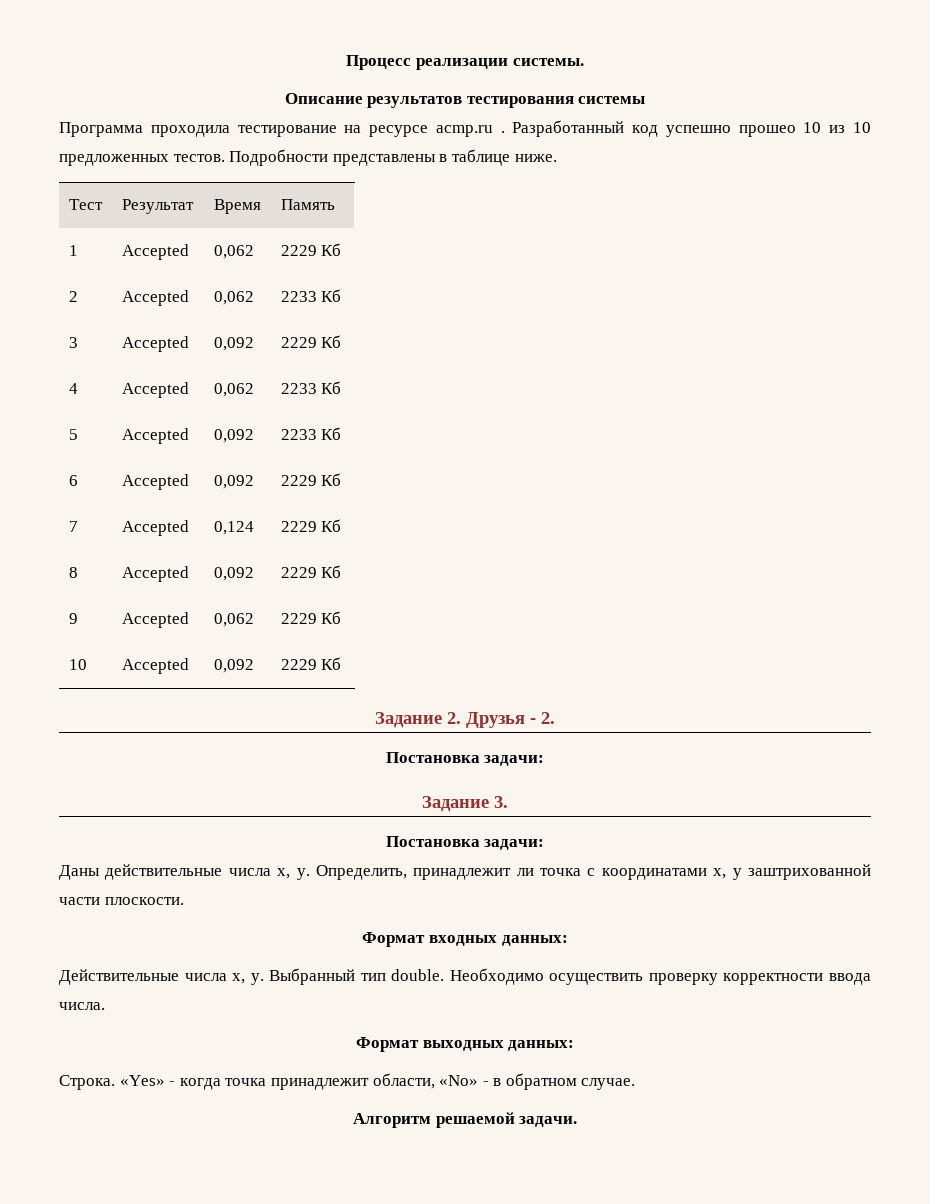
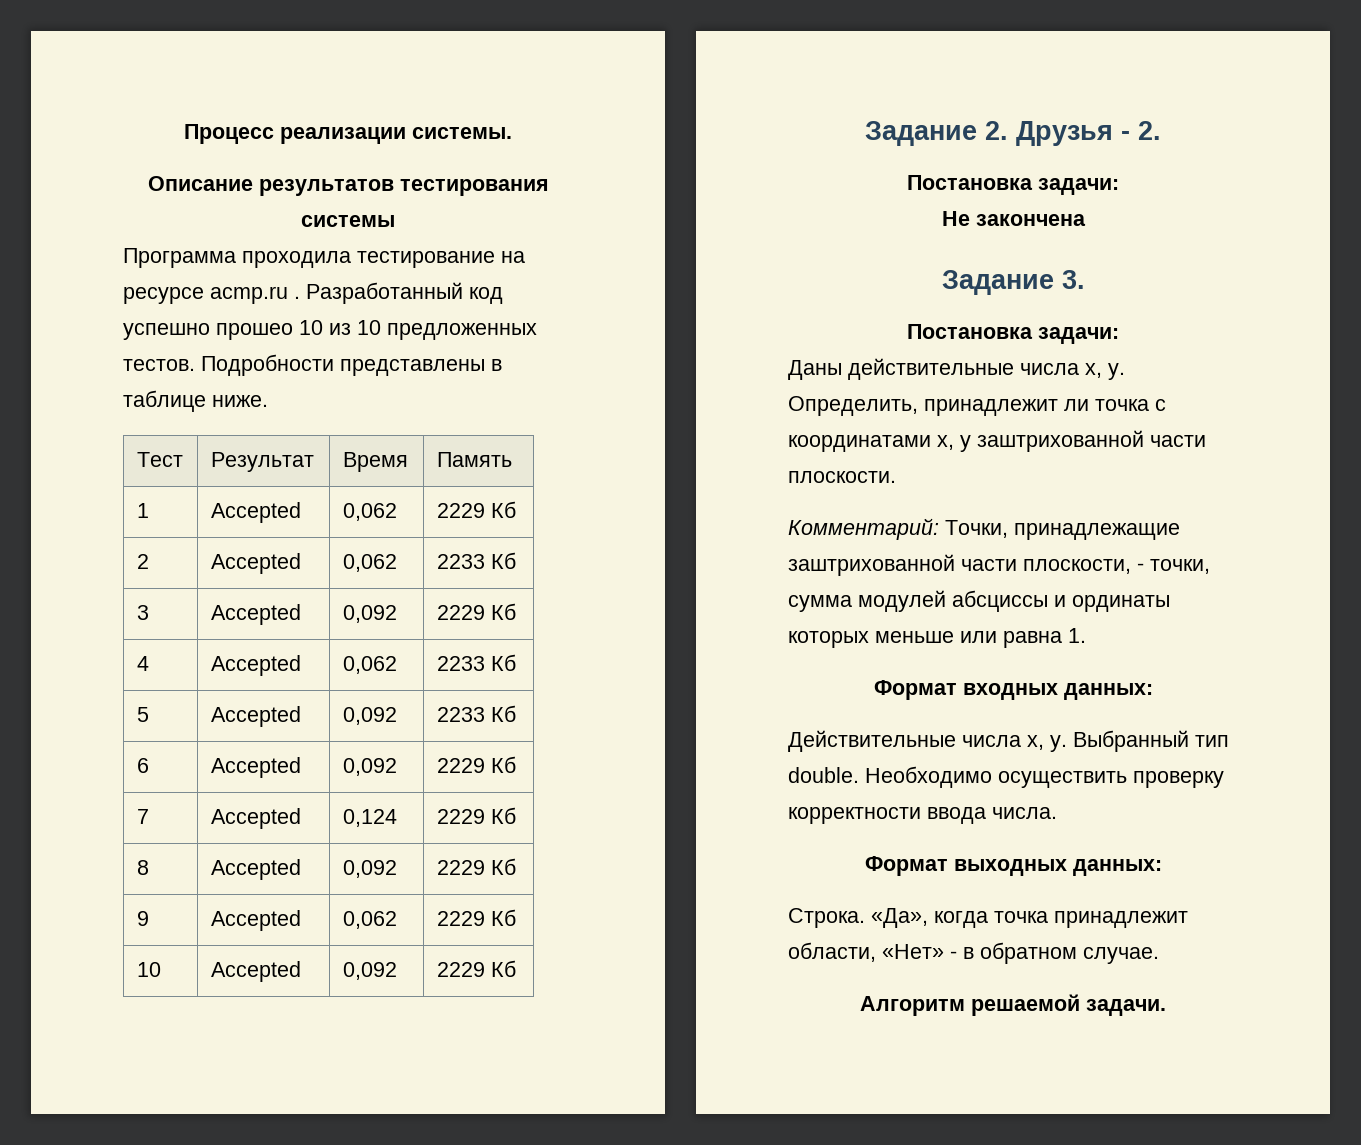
(545, 760) none -> [941,211,1086,226] // Не закончена
(184, 901) none -> [788,518,1180,540] [788,554,1210,576] [788,590,1170,612] [788,628,1086,648] // Комментарий: Точки, принадлежащие заштрихованной части плоскости, - точки, сумма модулей абсциссы и ординаты которых меньше или равна 1.
[119,1075,176,1086] «Yes» - -> [871,908,928,928] «Да»,
[439,1075,479,1086] «No» -> [882,944,944,959] «Нет»

